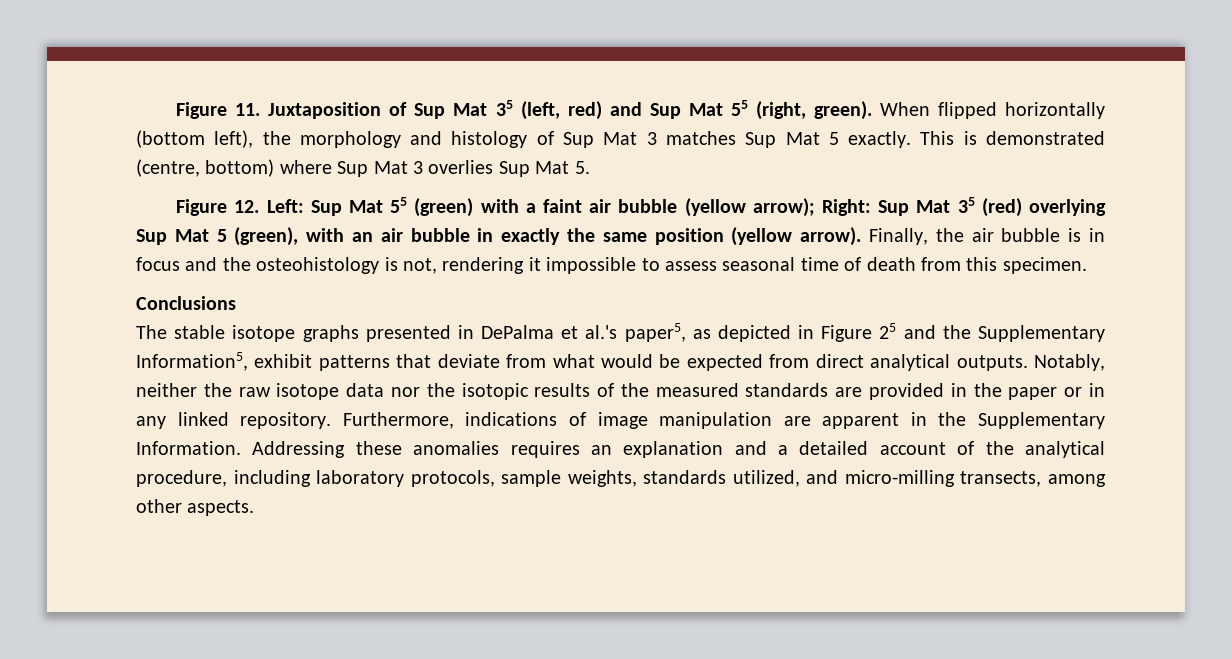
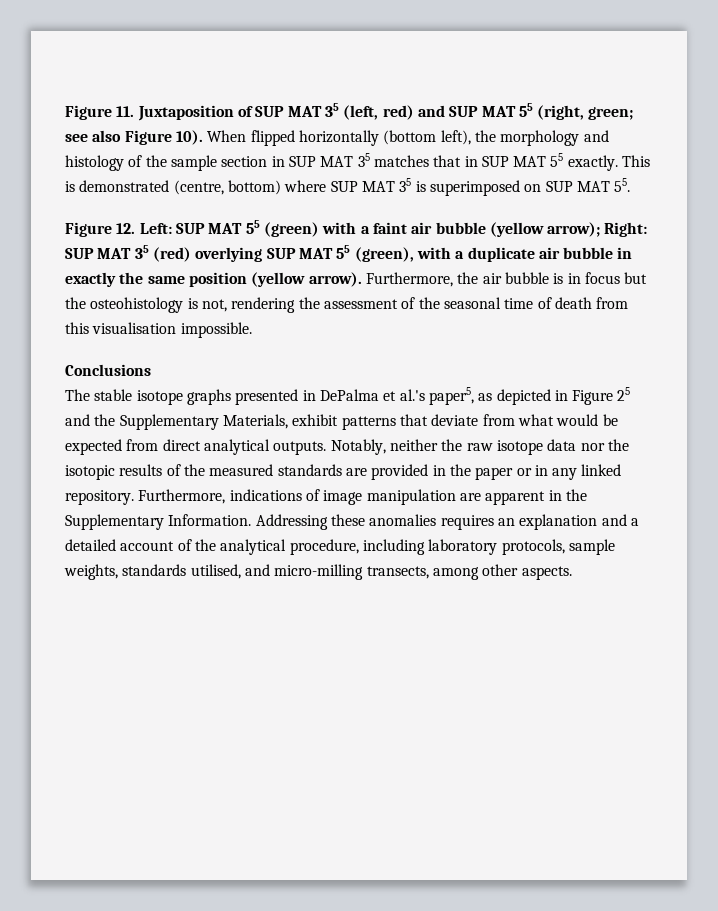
[414,103,488,119] Sup Mat -> [255,106,322,117] SUP MAT
[649,100,872,120] Sup Mat 55 (right, green). -> [449,103,634,120] [65,130,203,145] SUP MAT 55 (right, green; see also Figure 10).
[563,131,839,148] Sup Mat 3 matches Sup Mat 5 -> [145,153,564,171] the sample section in SUP MAT 35 matches that in SUP MAT 55
[337,160,590,177] Sup Mat 3 overlies Sup Mat 5. -> [330,178,631,196] SUP MAT 35 is superimposed on SUP MAT 55.
[310,200,384,216] Sup Mat -> [175,223,243,234] SUP MAT
[878,200,951,216] Sup Mat -> [65,248,132,259] SUP MAT
[136,227,373,246] Sup Mat 5 (green), with an -> [266,245,535,262] SUP MAT 55 (green), with a duplicate
[868,228,928,245] Finally, -> [365,272,453,287] Furthermore,
[185,257,218,271] and -> [624,272,648,284] but
[528,257,717,274] it impossible to assess -> [298,297,440,309] the assessment of the
[1002,257,1087,274] specimen. -> [92,322,252,338] visualisation impossible.
[136,352,248,371] Information5, -> [222,414,288,429] Materials,
[732,470,800,487] utilized, -> [190,564,241,579] utilised,

